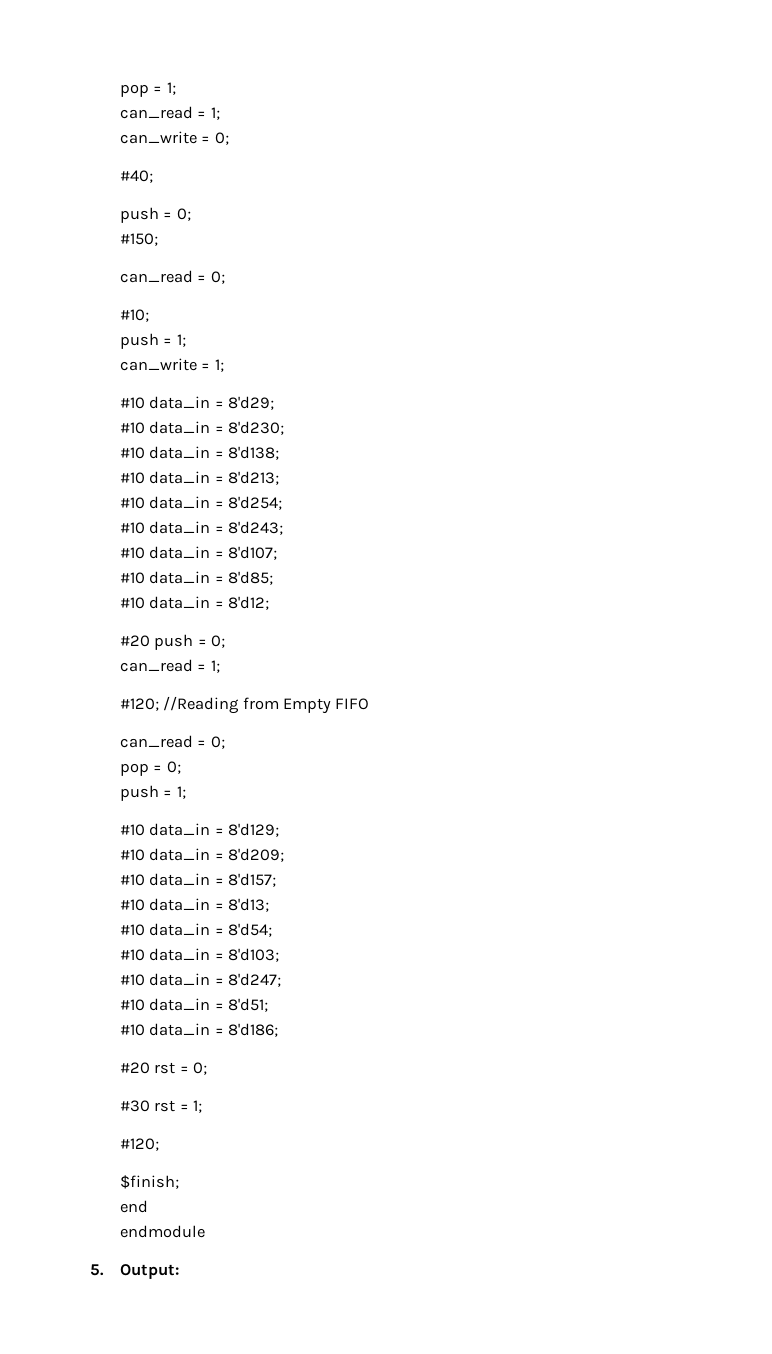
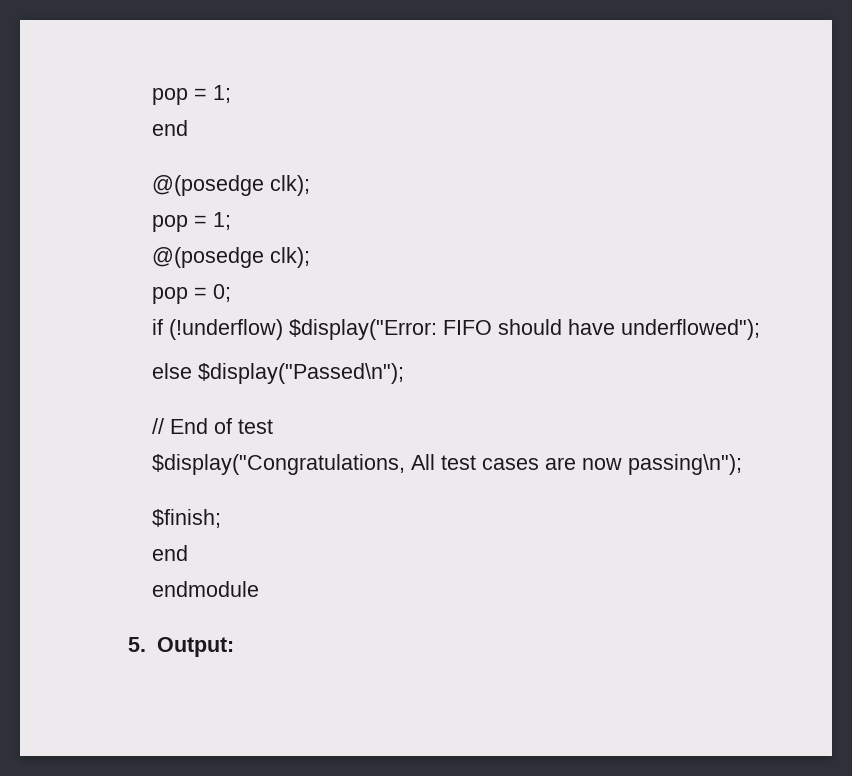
[119,82,176,97] [119,106,220,120] [119,131,229,145] [119,170,153,183] [119,207,191,223] [119,233,158,246] [119,270,225,284] [119,309,149,322] [119,333,186,349] [119,358,224,372] [119,396,274,410] [119,421,284,435] [119,446,279,460] [119,471,279,485] [119,496,282,510] [119,521,283,535] [119,546,277,560] [119,571,273,585] [119,596,269,610] [119,634,225,650] [119,659,220,673] [119,696,370,714] [119,735,225,749] [119,761,181,776] [119,785,186,801] [119,823,279,837] [119,848,284,862] [119,873,276,887] [119,898,269,912] [119,923,272,937] [119,948,279,962] [119,973,281,987] [119,998,268,1012] [119,1023,278,1037] [119,1062,207,1075] [119,1100,202,1113] [119,1138,159,1151] pop = 1; // can_read = 1; // can_write = 0; // #40; // push = 0; // #150; // can_read = 0; // #10; // push = 1; // can_write = 1; // #10 data_in = 8'd29; // #10 data_in = 8'd230; // #10 data_in = 8'd138; // #10 data_in = 8'd213; // #10 data_in = 8'd254; // #10 data_in = 8'd243; // #10 data_in = 8'd107; // #10 data_in = 8'd85; // #10 data_in = 8'd12; // #20 push = 0; // can_read = 1; // #120; //Reading from Empty FIFO // can_read = 0; // pop = 0; // push = 1; // #10 data_in = 8'd129; // #10 data_in = 8'd209; // #10 data_in = 8'd157; // #10 data_in = 8'd13; // #10 data_in = 8'd54; // #10 data_in = 8'd103; // #10 data_in = 8'd247; // #10 data_in = 8'd51; // #10 data_in = 8'd186; // #20 rst = 0; // #30 rst = 1; // #120; -> [152,85,232,105] [152,120,189,136] [152,175,311,196] [152,212,232,232] [152,247,311,268] [152,284,232,304] [152,319,761,340] [152,363,405,384] [152,418,274,434] [152,454,743,475] pop = 1; // end // @(posedge clk); // pop = 1; // @(posedge clk); // pop = 0; // if (!underflow) $display("Error: FIFO should have underflowed"); // else $display("Passed\n"); // // End of test // $display("Congratulations, All test cases are now passing\n");

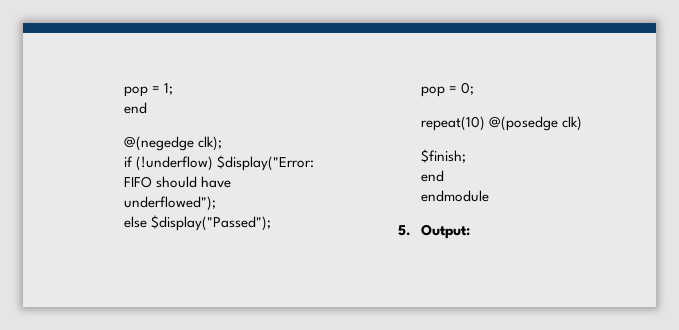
[152,175,311,196] [152,212,232,232] [152,247,311,268] [152,284,232,304] @(posedge clk); // pop = 1; // @(posedge clk); // pop = 0; -> [124,136,223,151] @(negedge clk);
[198,363,405,384] [152,418,274,434] [152,454,743,475] $display("Passed\n"); // // End of test // $display("Congratulations, All test cases are now passing\n"); -> [151,215,272,231] [421,82,475,97] [421,116,583,131] $display("Passed"); // pop = 0; // repeat(10) @(posedge clk)

